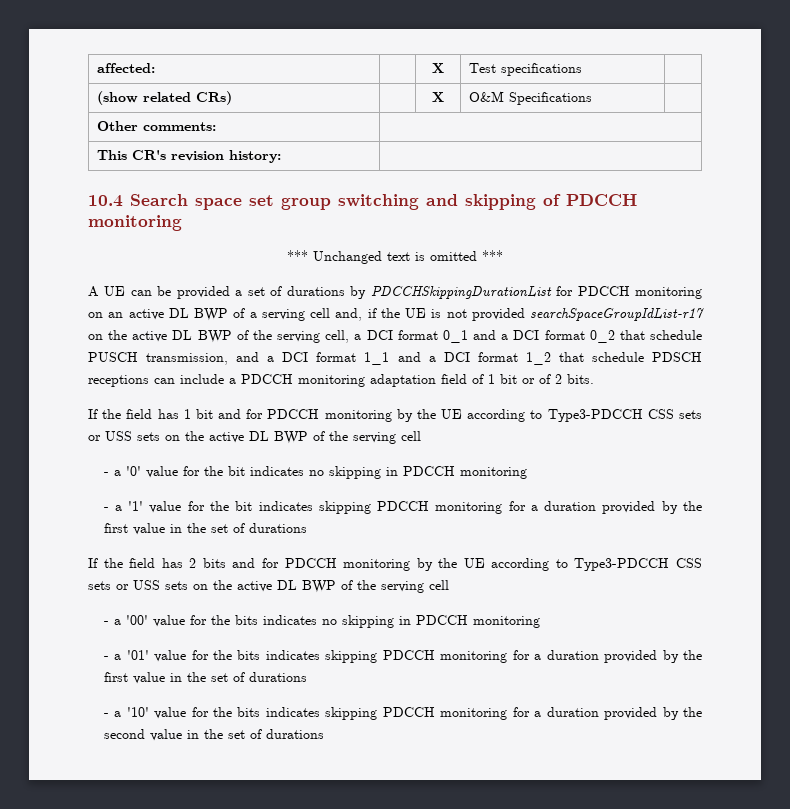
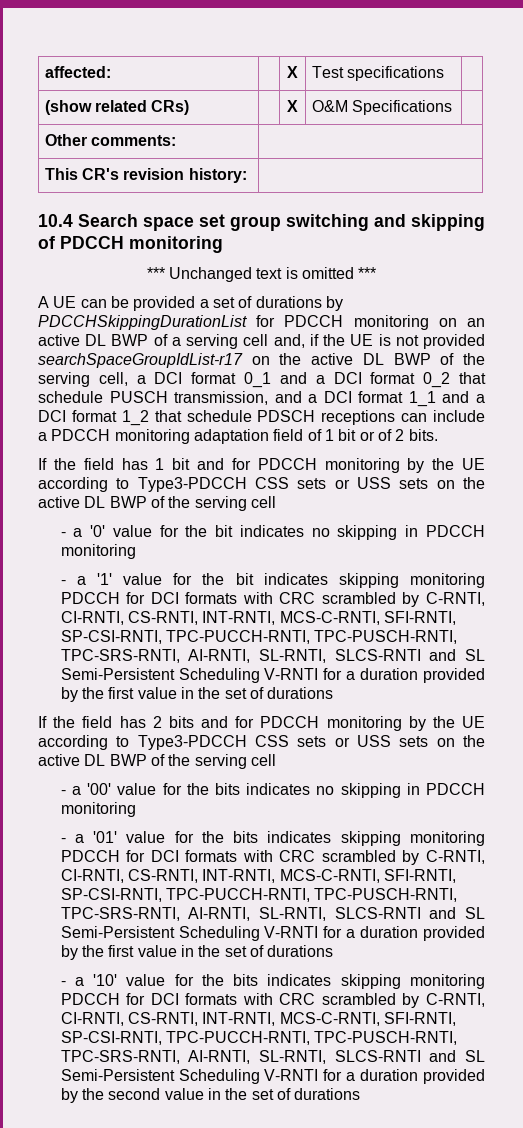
[377,501,503,514] PDCCH monitoring -> [409,573,485,588] [60,592,486,607] [60,611,456,625] [60,630,458,644] [60,649,485,663] [60,668,319,683] monitoring PDCCH for DCI formats with CRC scrambled by C-RNTI, CI-RNTI, CS-RNTI, INT-RNTI, MCS-C-RNTI, SFI-RNTI, SP-CSI-RNTI, TPC-PUCCH-RNTI, TPC-PUSCH-RNTI, TPC-SRS-RNTI, AI-RNTI, SL-RNTI, SLCS-RNTI and SL Semi-Persistent Scheduling V-RNTI
[382,650,508,663] PDCCH monitoring -> [410,831,485,846] [60,850,486,865] [60,869,456,883] [60,888,458,902] [60,907,485,921] [60,926,319,941] monitoring PDCCH for DCI formats with CRC scrambled by C-RNTI, CI-RNTI, CS-RNTI, INT-RNTI, MCS-C-RNTI, SFI-RNTI, SP-CSI-RNTI, TPC-PUCCH-RNTI, TPC-PUSCH-RNTI, TPC-SRS-RNTI, AI-RNTI, SL-RNTI, SLCS-RNTI and SL Semi-Persistent Scheduling V-RNTI
[382,707,508,720] PDCCH monitoring -> [410,974,485,989] [60,993,486,1008] [60,1012,456,1026] [60,1031,458,1045] [60,1050,485,1064] [60,1069,319,1084] monitoring PDCCH for DCI formats with CRC scrambled by C-RNTI, CI-RNTI, CS-RNTI, INT-RNTI, MCS-C-RNTI, SFI-RNTI, SP-CSI-RNTI, TPC-PUCCH-RNTI, TPC-PUSCH-RNTI, TPC-SRS-RNTI, AI-RNTI, SL-RNTI, SLCS-RNTI and SL Semi-Persistent Scheduling V-RNTI

